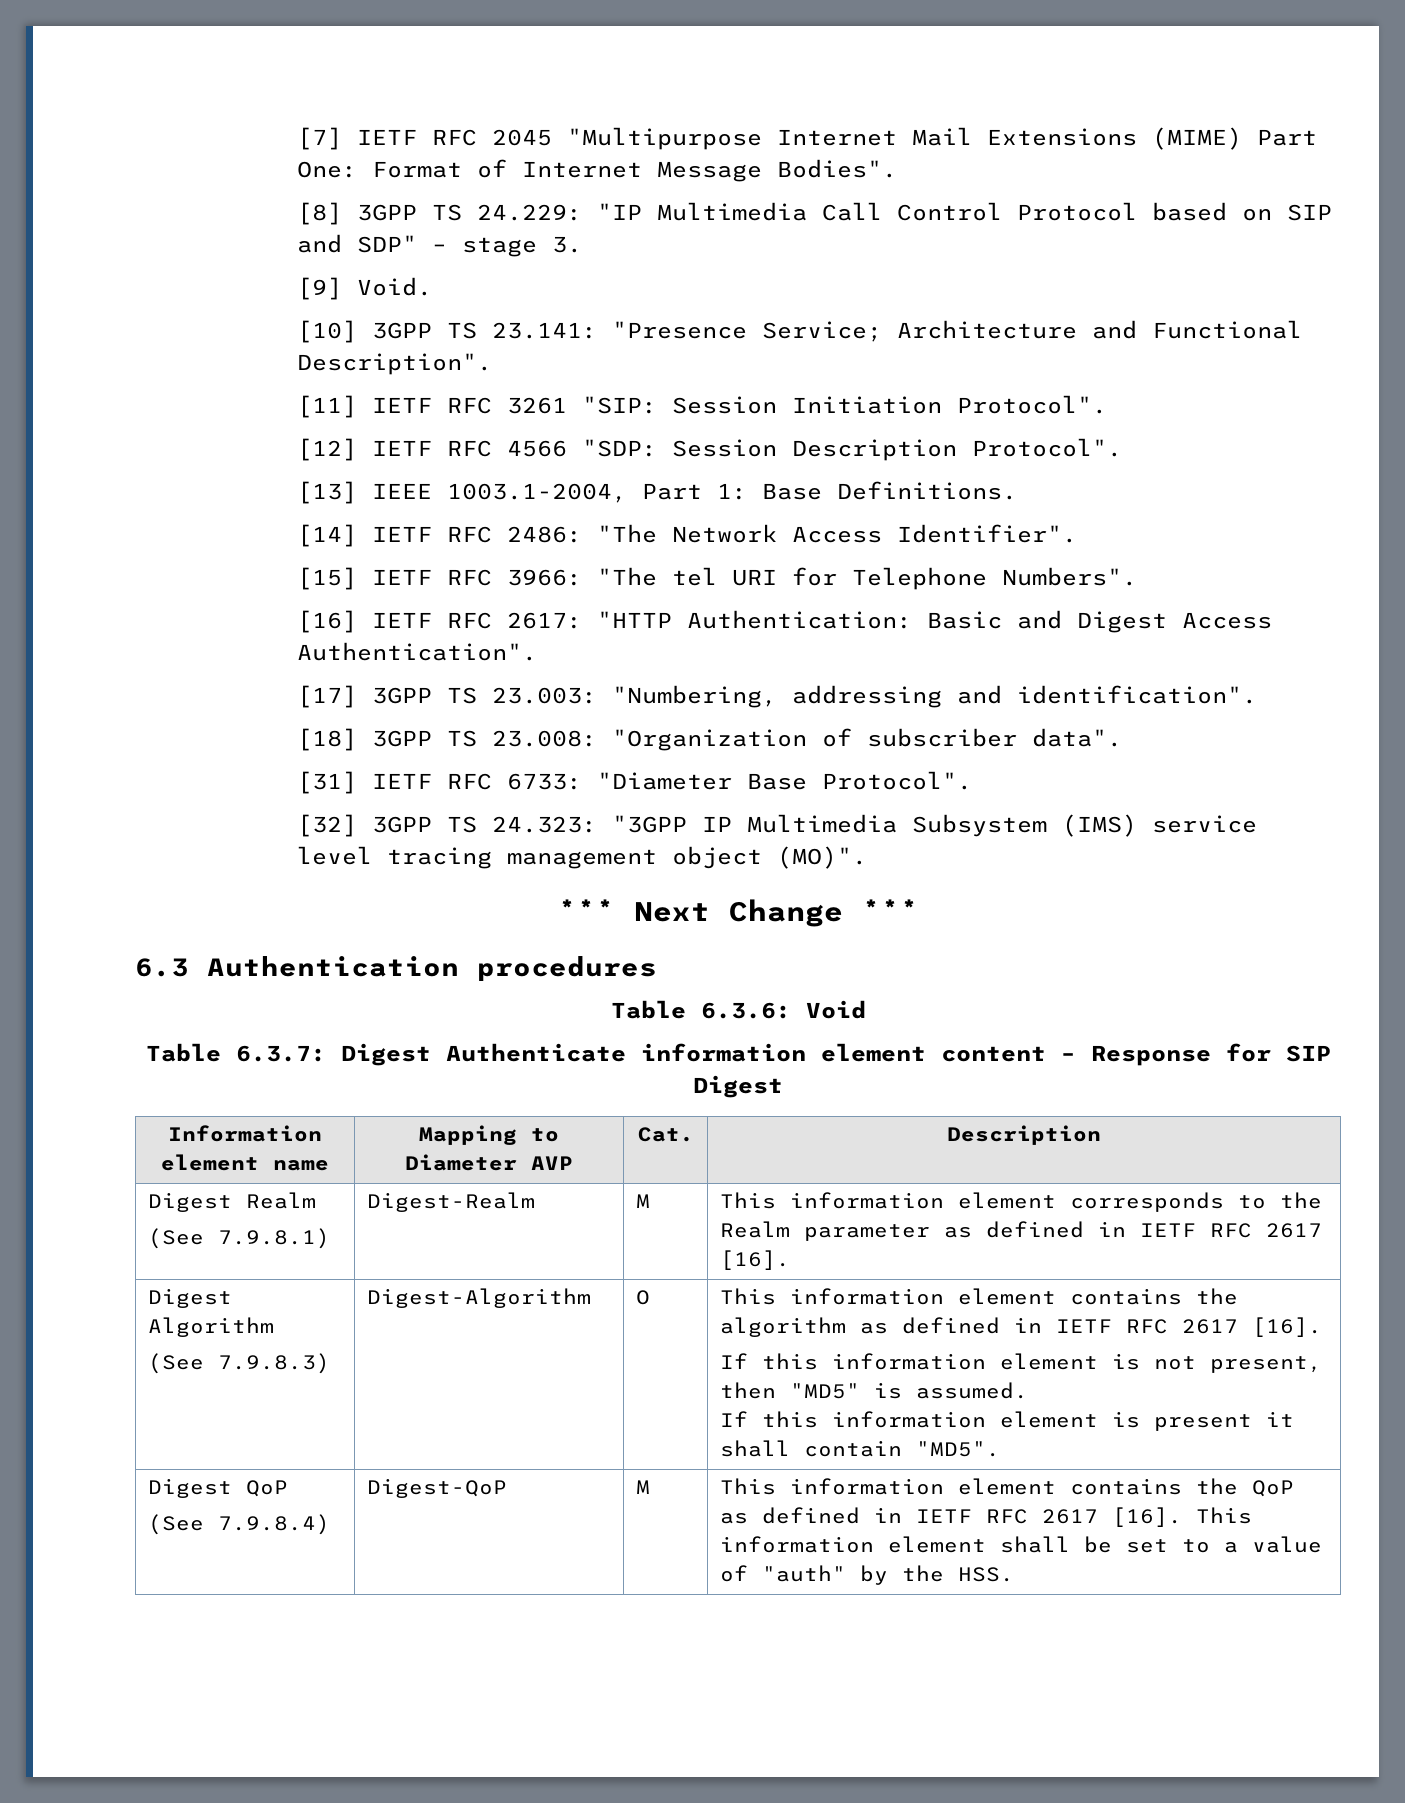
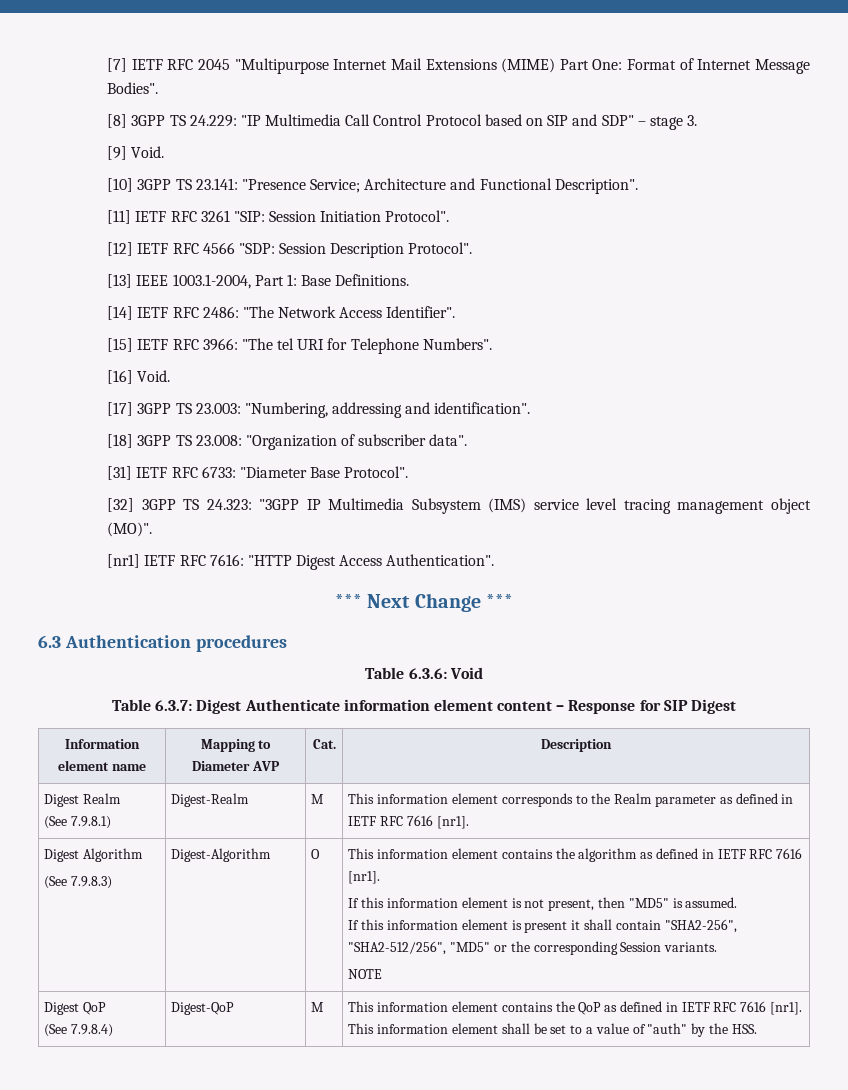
[371,610,1272,633] [296,642,537,661] IETF RFC 2617: "HTTP Authentication: Basic and Digest Access Authentication". -> [137,370,171,382] Void.
(867, 857) none -> [107,554,495,570] // [nr1] IETF RFC 7616: "HTTP Digest Access Authentication".
[1266,1223,1323,1238] [720,1250,791,1270] 2617 [16]. -> [407,815,469,829] 7616 [nr1].
[1182,1317,1323,1337] 2617 [16]. -> [776,848,803,859] [348,871,381,884] 7616 [nr1].
[916,1441,1001,1457] "MD5". -> [664,919,737,933] [348,941,718,955] [348,969,383,979] "SHA2-256", "SHA2-512/256", "MD5" or the corresponding Session variants. // NOTE
[1042,1507,1183,1527] 2617 [16]. -> [740,1001,802,1015] 7616 [nr1].

